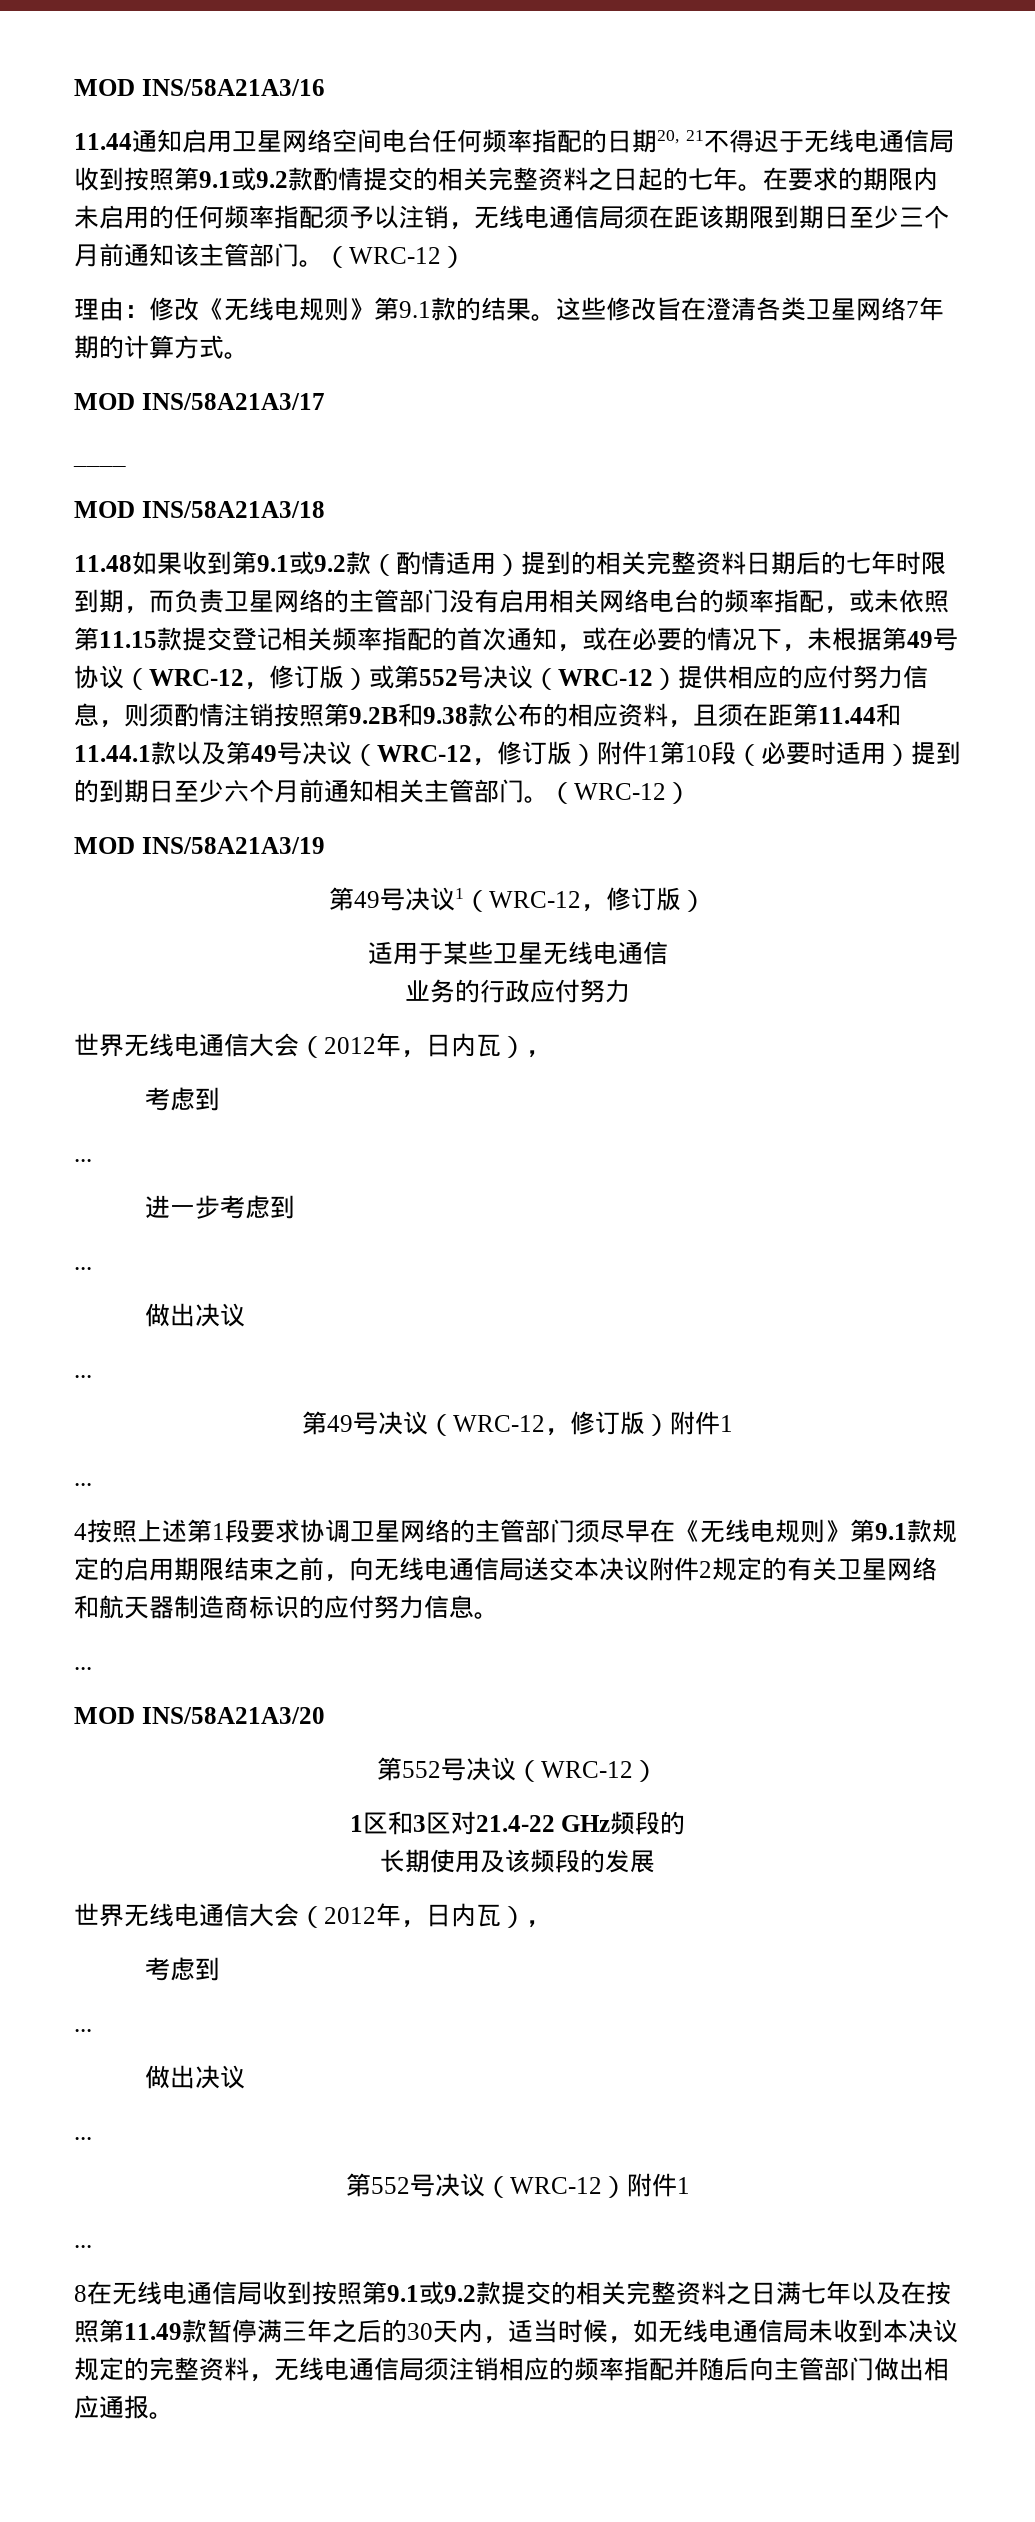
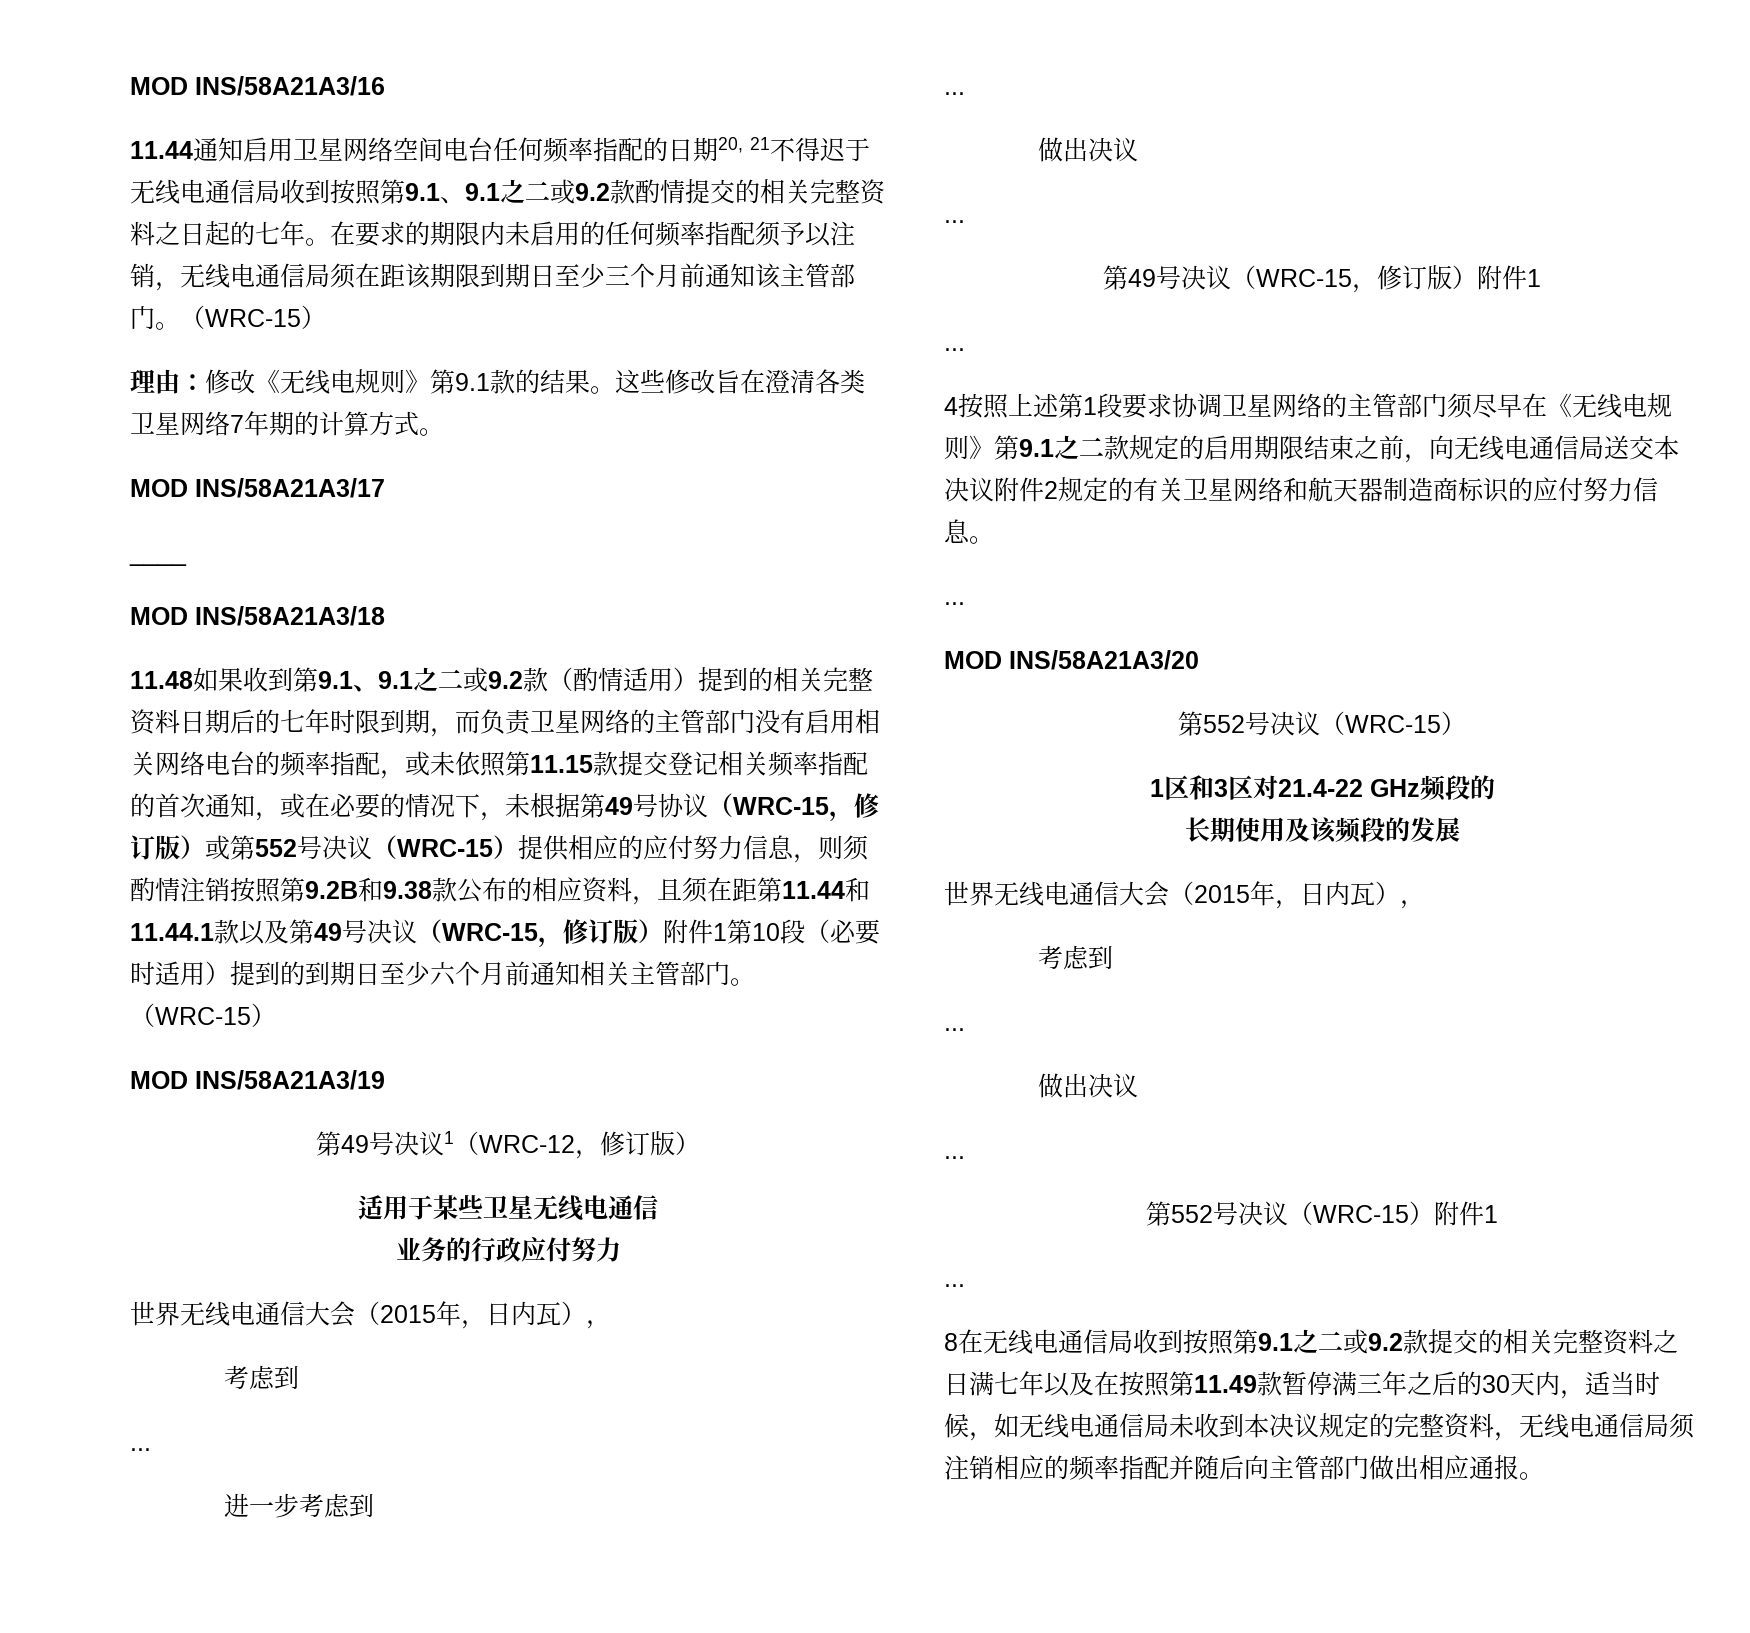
(231, 179) none -> [440,179,550,204] 、9.1之二
[349,247,441,264] WRC-12 -> [205,309,301,327] WRC-15
(289, 563) none -> [353,667,463,692] 、9.1之二
[149,669,244,686] WRC-12 -> [733,797,829,815] WRC-15
[558,669,653,686] WRC-12 -> [397,839,493,857] WRC-15
[377,745,472,762] WRC-12 -> [442,923,538,941] WRC-15
[574,783,666,800] WRC-12 -> [155,1007,251,1025] WRC-15
[324,1037,376,1054] 2012 -> [380,1305,436,1323] 2015
[453,1415,545,1432] WRC-12 -> [1256,269,1352,287] WRC-15
(907, 1531) none -> [1054,435,1104,459] 之二
[541,1761,633,1778] WRC-12 -> [1345,715,1441,733] WRC-15
[324,1907,376,1924] 2012 -> [1194,885,1250,903] 2015
[509,2177,602,2194] WRC-12 -> [1313,1205,1409,1223] WRC-15
(419, 2293) none -> [1293,1329,1343,1353] 之二

